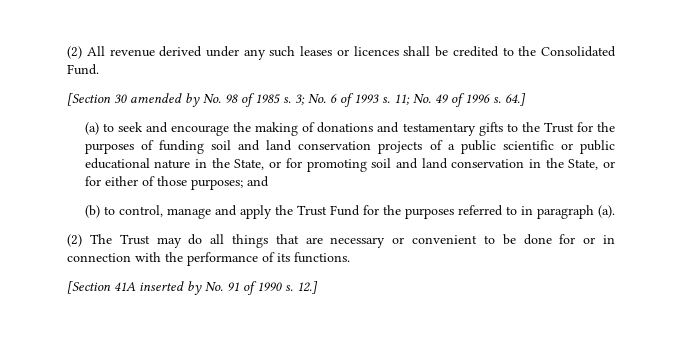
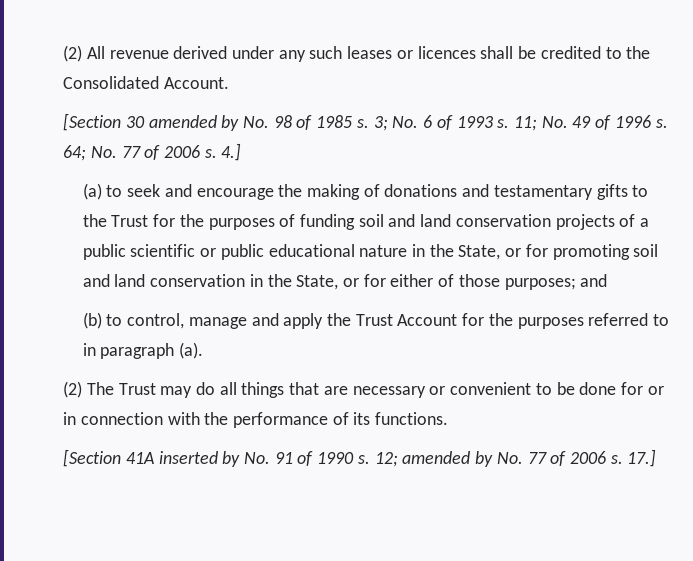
[67,64,100,75] Fund. -> [163,77,229,89] Account.
[505,93,527,106] 64.] -> [63,143,242,161] 64; No. 77 of 2006 s. 4.]
[329,205,360,216] Fund -> [397,314,458,326] Account
[297,281,319,294] 12.] -> [374,449,657,467] 12; amended by No. 77 of 2006 s. 17.]

